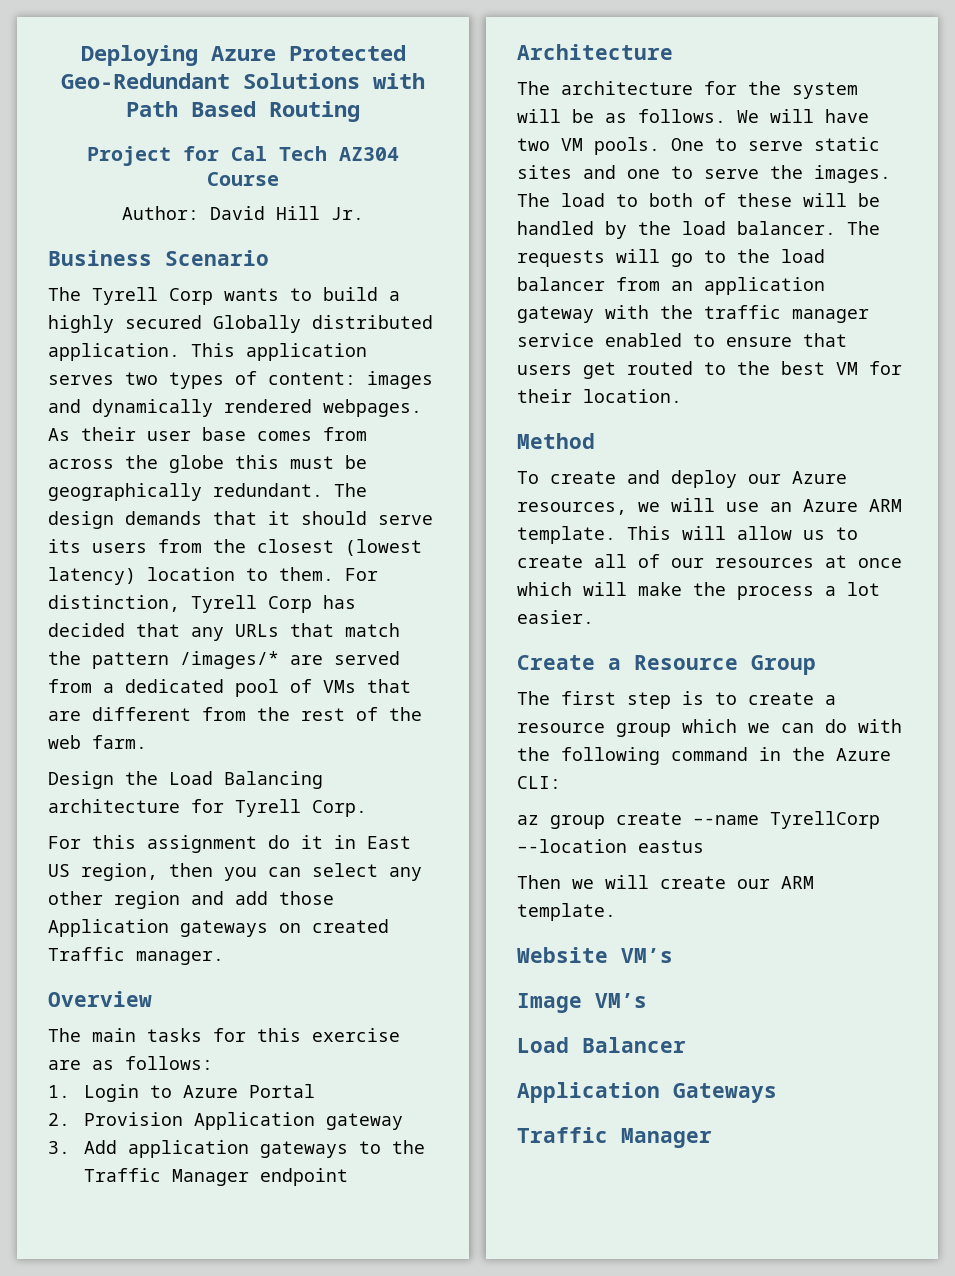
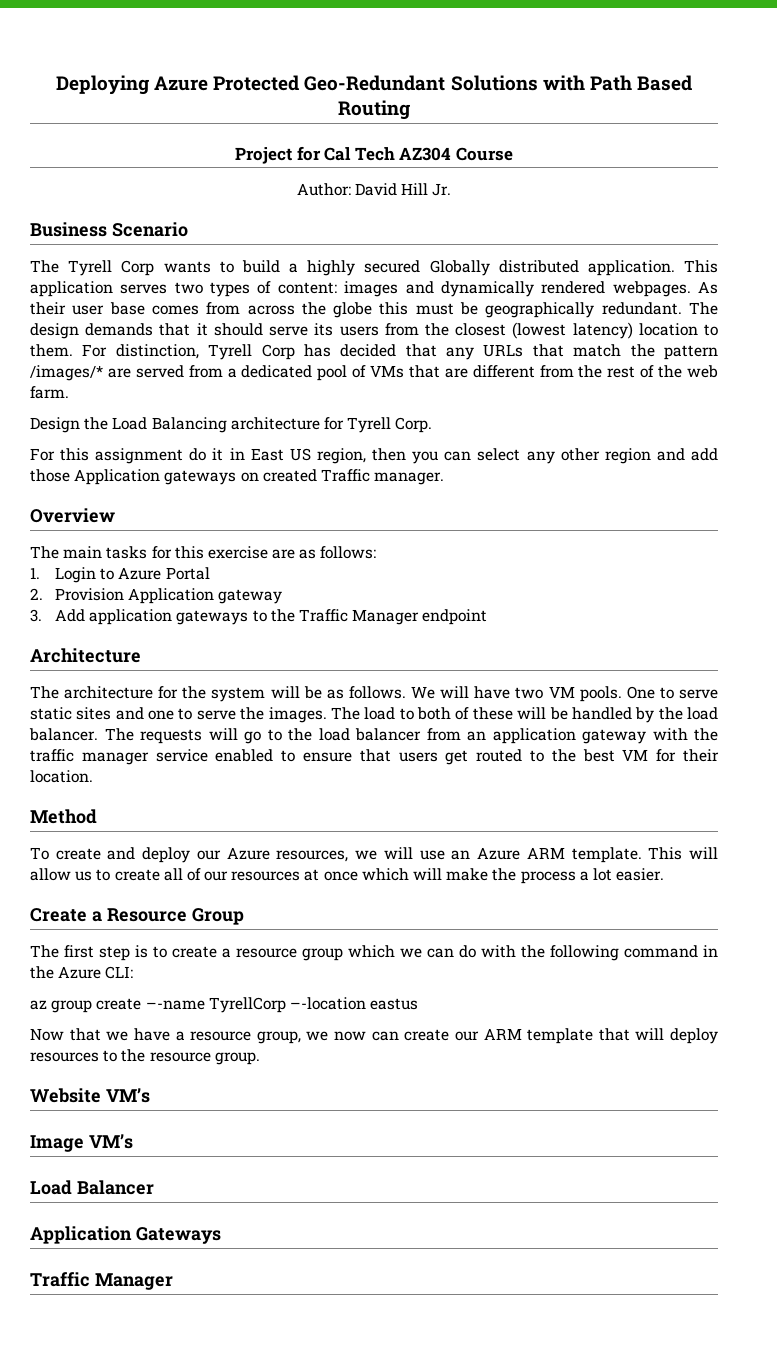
[517,875,814,889] [517,903,616,921] Then we will create our ARM template. -> [30,1028,718,1044] [30,1049,260,1065] Now that we have a resource group, we now can create our ARM template that will deploy resources to the resource group.

